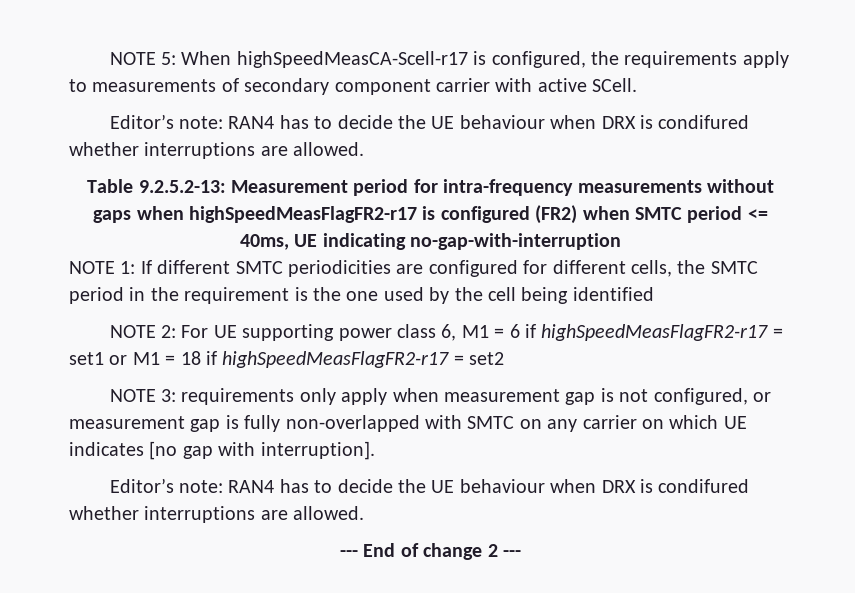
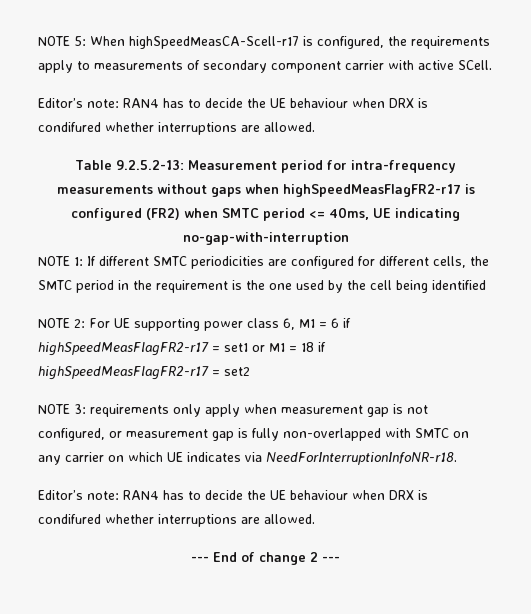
[149,441,375,460] [no gap with interruption]. -> [245,452,457,465] via NeedForInterruptionInfoNR-r18.

